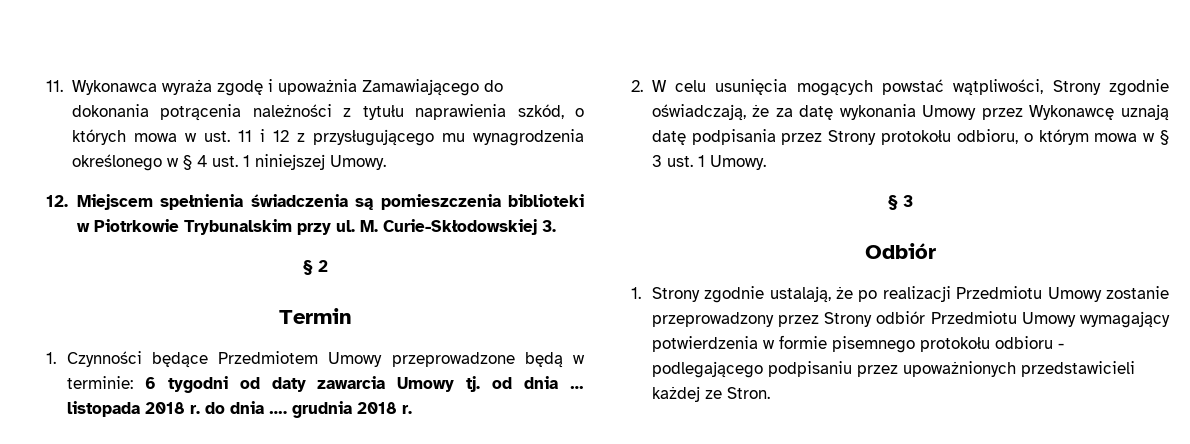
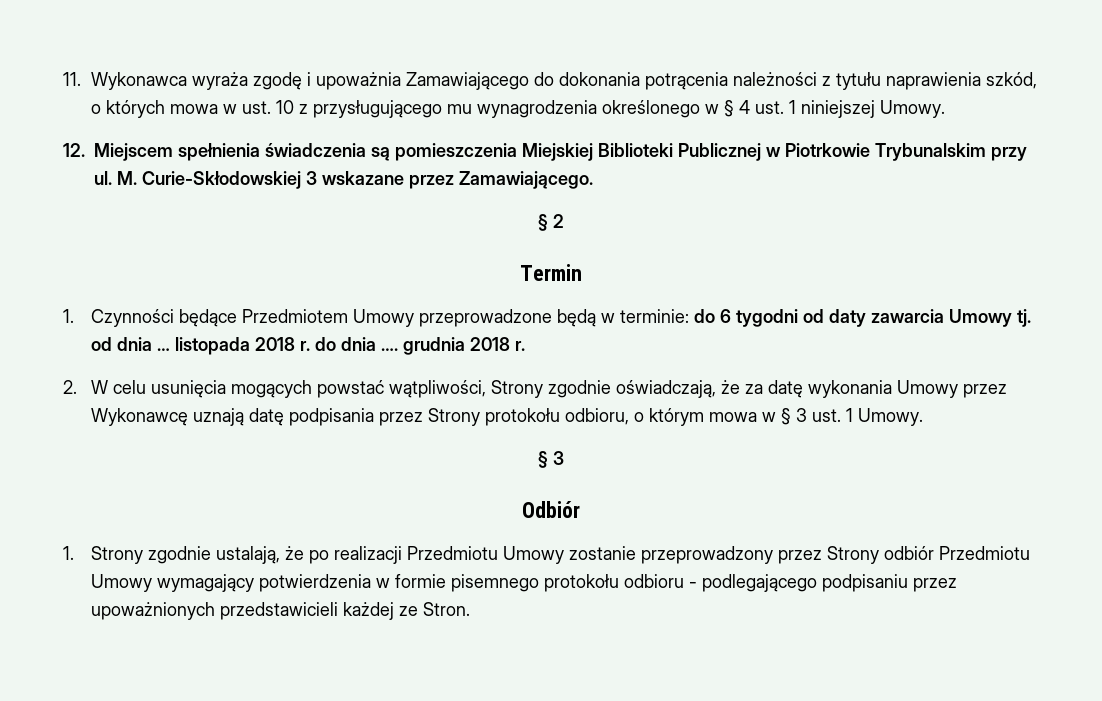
[237,129,289,142] 11 i 12 -> [276,100,295,114] 10
[508,194,584,207] biblioteki -> [522,143,761,161] Miejskiej Biblioteki Publicznej
[541,220,556,232] 3. -> [306,171,593,189] 3 wskazane przez Zamawiającego.
(133, 382) none -> [694,309,716,323] do

